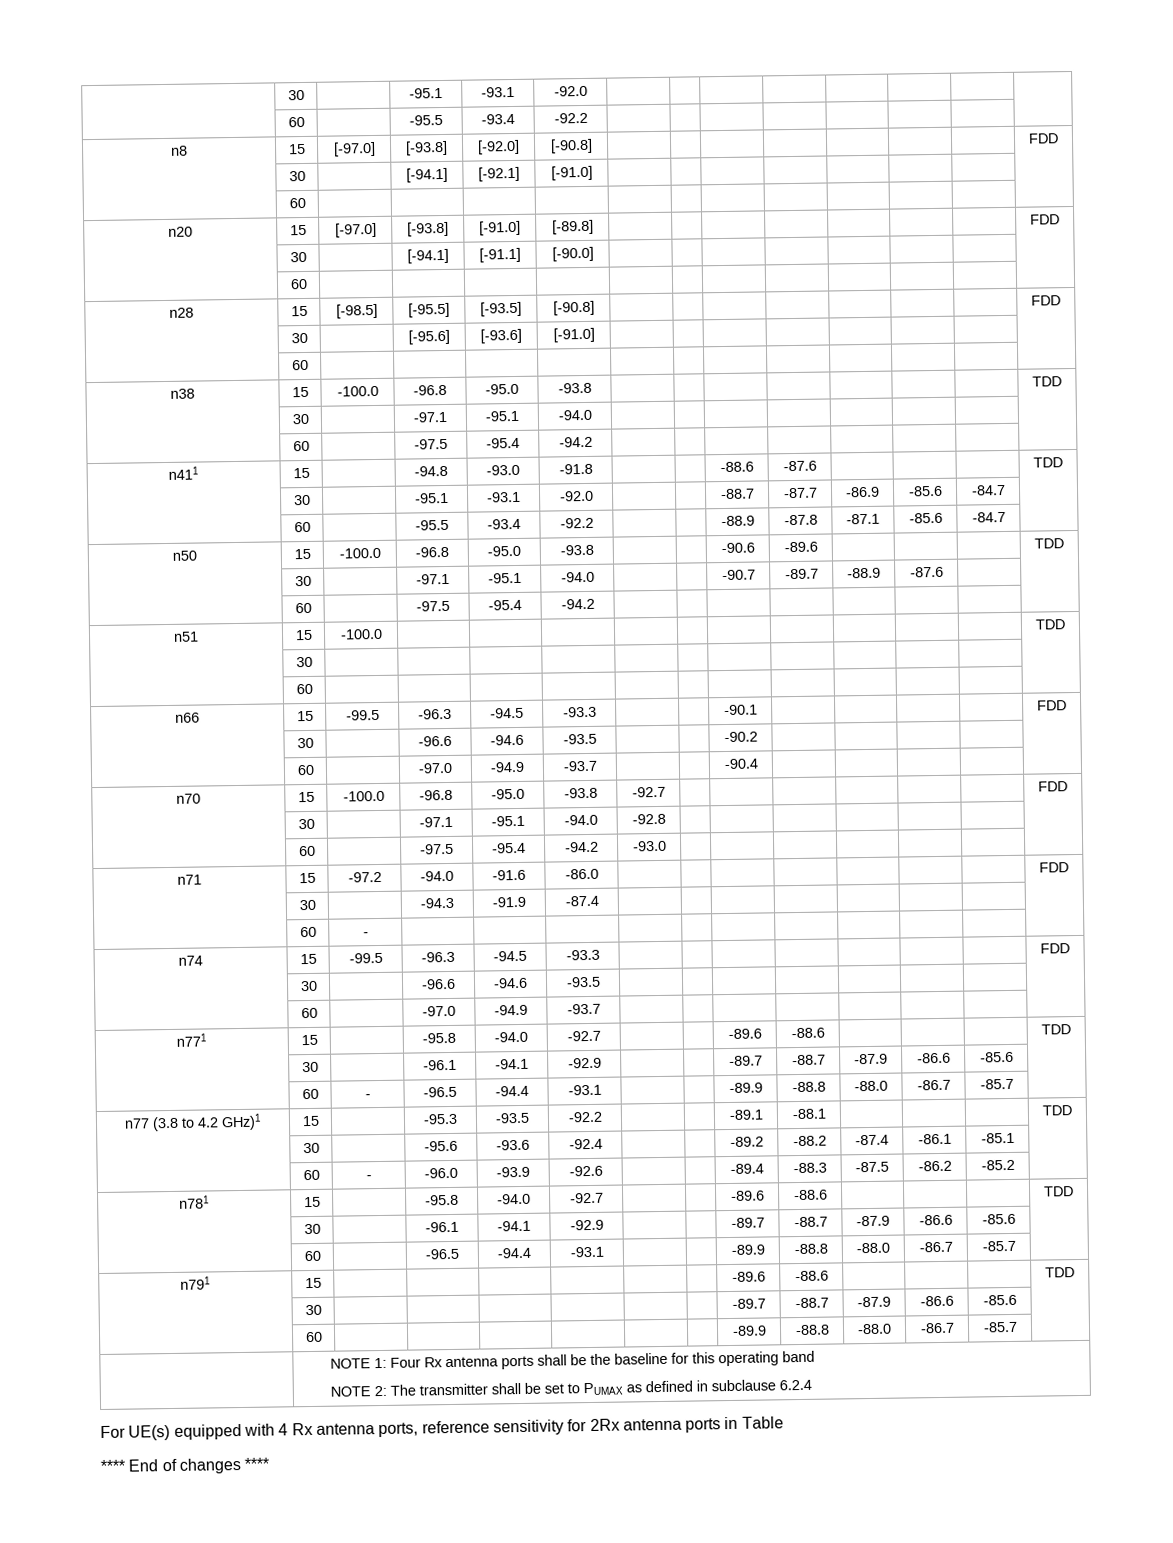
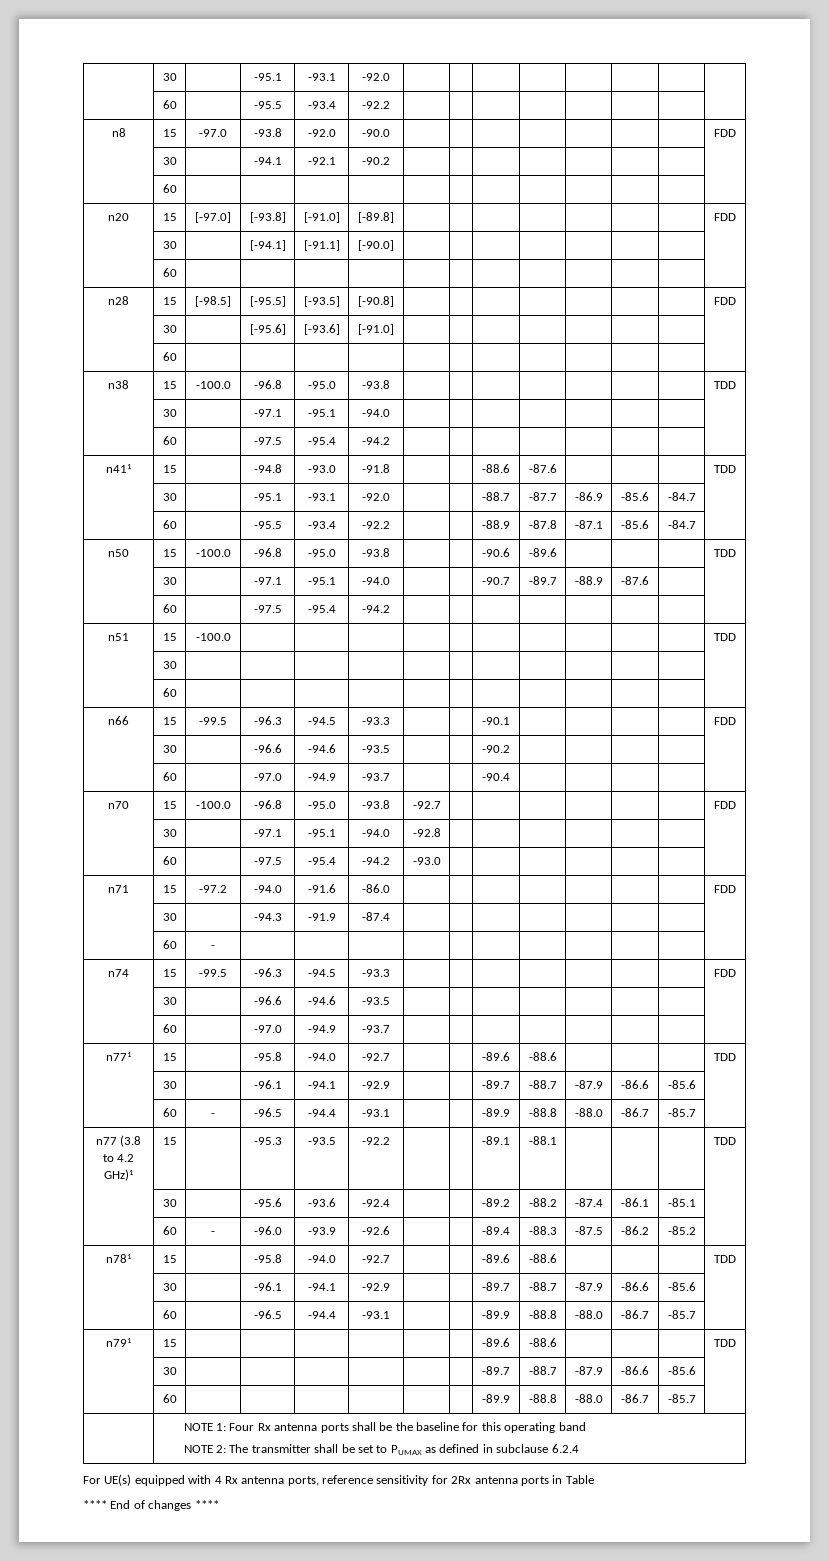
[332,141,376,157] [405,140,448,156] [477,139,520,155] [549,138,593,154] [1028,133,1059,144] [288,170,306,182] [406,167,448,183] [478,166,520,182] [550,165,593,181] [-97.0] | [-93.8] | [-92.0] | [-90.8] | | | | | | | | FDD // | 30 | | [-94.1] | [-92.1] | [-91.0] -> [199,129,227,137] [253,128,282,137] [307,129,336,137] [362,129,390,137] [714,129,736,137] [162,157,177,165] [253,157,282,165] [307,157,336,165] [362,157,390,165] -97.0 | -93.8 | -92.0 | -90.0 | | | | | | | | FDD // | 30 | | -94.1 | -92.1 | -90.2

